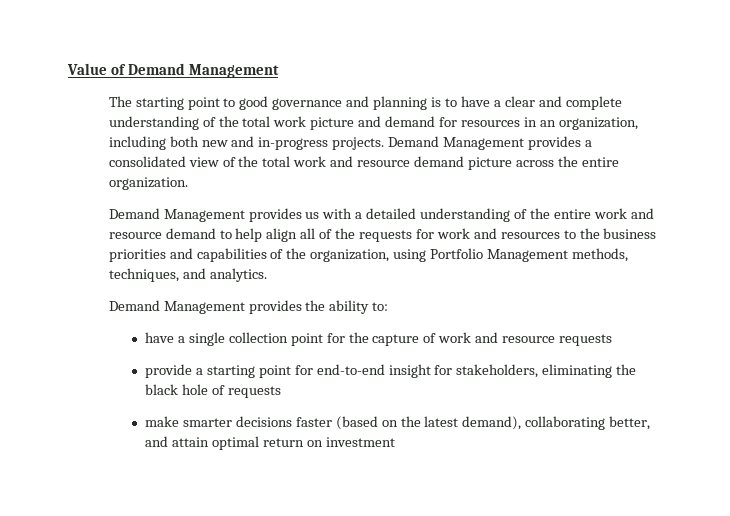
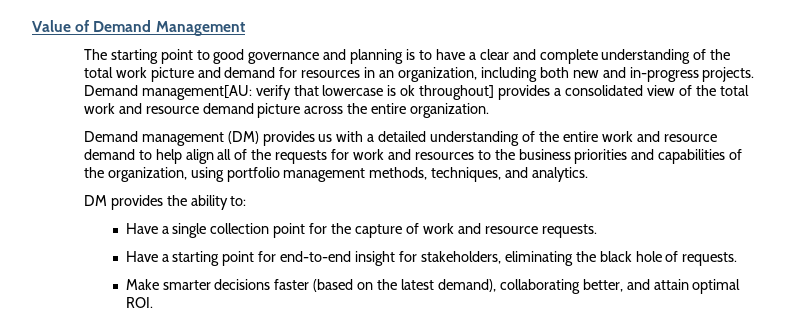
[443,137,525,150] Management -> [141,85,495,100] management[AU: verify that lowercase is ok throughout]
[163,209,245,222] Management -> [141,131,259,146] management (DM)
[430,248,569,262] Portfolio Management -> [226,167,366,182] portfolio management
[108,300,245,314] Demand Management -> [83,195,107,206] DM
[145,332,175,343] have -> [125,223,158,234] Have
[559,334,613,346] [145,364,193,378] requests // provide -> [541,224,597,238] [125,251,158,262] requests. // Have
[227,386,281,398] [145,416,180,427] requests // make -> [682,252,738,266] [125,279,159,290] requests. // Make
[262,437,395,447] return on investment -> [125,297,153,308] ROI.

